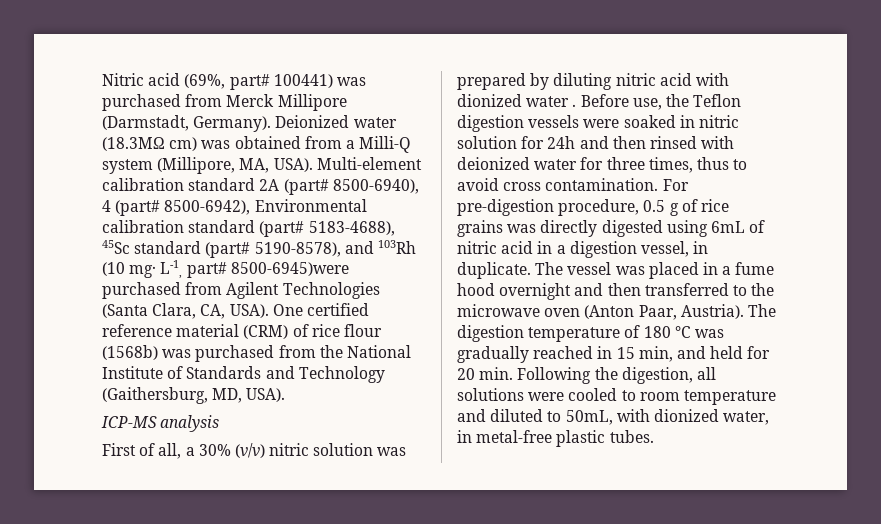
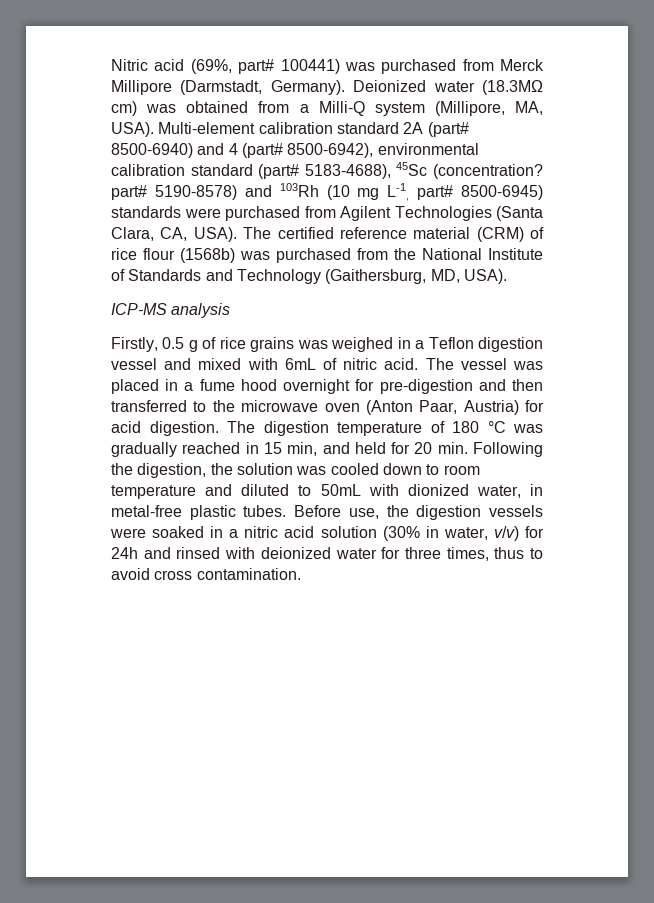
[332,179,419,194] 8500-6940), -> [111,143,225,158] 8500-6940) and
[254,199,367,212] Environmental -> [377,143,479,155] environmental
[134,241,341,258] standard (part# 5190-8578), -> [433,164,543,179] [111,185,237,200] (concentration? part# 5190-8578)
[129,265,157,278] mg· -> [357,188,380,200] mg
[230,262,349,276] 8500-6945)were -> [461,185,543,200] [111,206,221,218] 8500-6945) standards were
[272,304,303,316] One -> [243,227,272,239] The
[102,443,407,459] [457,73,729,90] [457,94,742,110] [457,115,739,132] [457,136,735,149] [457,157,748,173] [457,178,689,191] [457,199,640,216] First of all, a 30% (v/v) nitric solution was prepared by diluting nitric acid with dionized water . Before use, the Teflon digestion vessels were soaked in nitric solution for 24h and then rinsed with deionized water for three times, thus to avoid cross contamination. For pre-digestion procedure, -> [111,337,158,352] Firstly,
[540,220,766,237] [457,241,709,258] [457,262,531,279] directly digested using 6mL of nitric acid in a digestion vessel, in duplicate. -> [331,337,543,352] [111,358,419,370] weighed in a Teflon digestion vessel and mixed with 6mL of nitric acid.
(572, 291) none -> [355,379,473,394] for pre-digestion
[680,304,744,319] Austria). -> [463,400,544,415] [111,421,219,436] Austria) for acid digestion.
[696,367,716,380] [457,388,618,401] all solutions were cooled -> [210,463,422,475] the solution was cooled down
[565,410,613,425] 50mL, -> [320,484,361,496] 50mL
(654, 436) none -> [294,505,543,520] [110,526,544,541] [111,547,543,561] [111,568,301,580] Before use, the digestion vessels were soaked in a nitric acid solution (30% in water, v/v) for 24h and rinsed with deionized water for three times, thus to avoid cross contamination.

